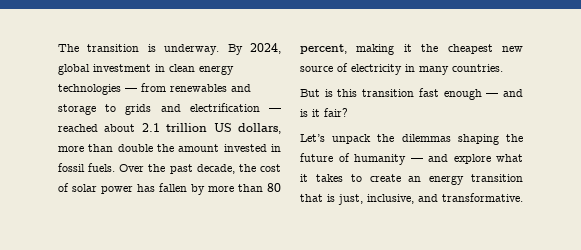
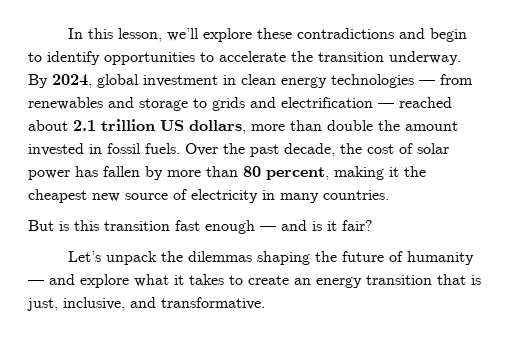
[58,44,156,52] The transition is -> [67,28,467,42] [28,51,384,65] In this lesson, we’ll explore these contradictions and begin to identify opportunities to accelerate the transition

